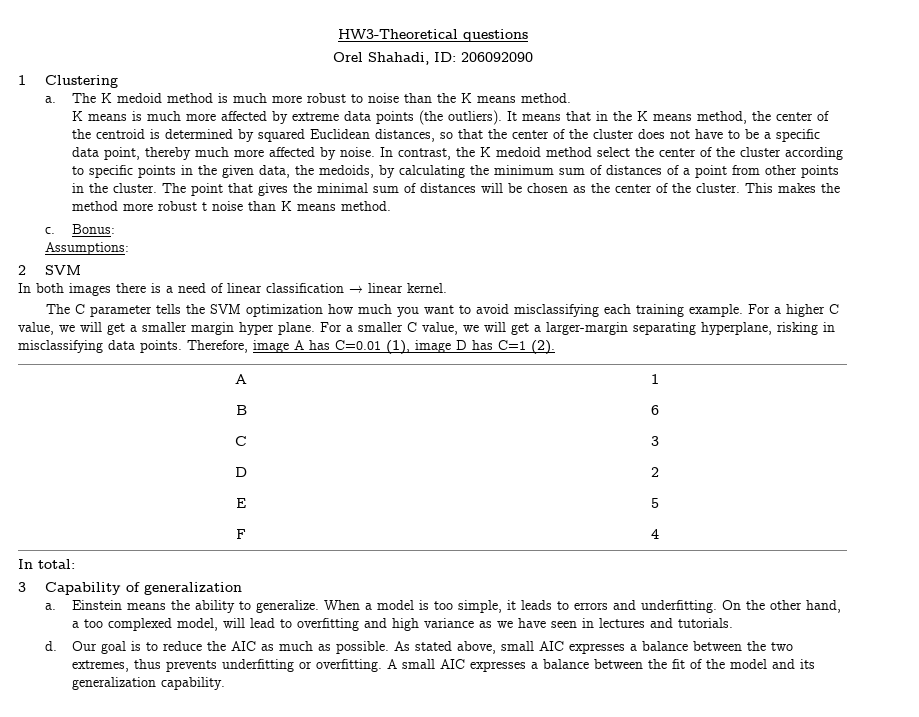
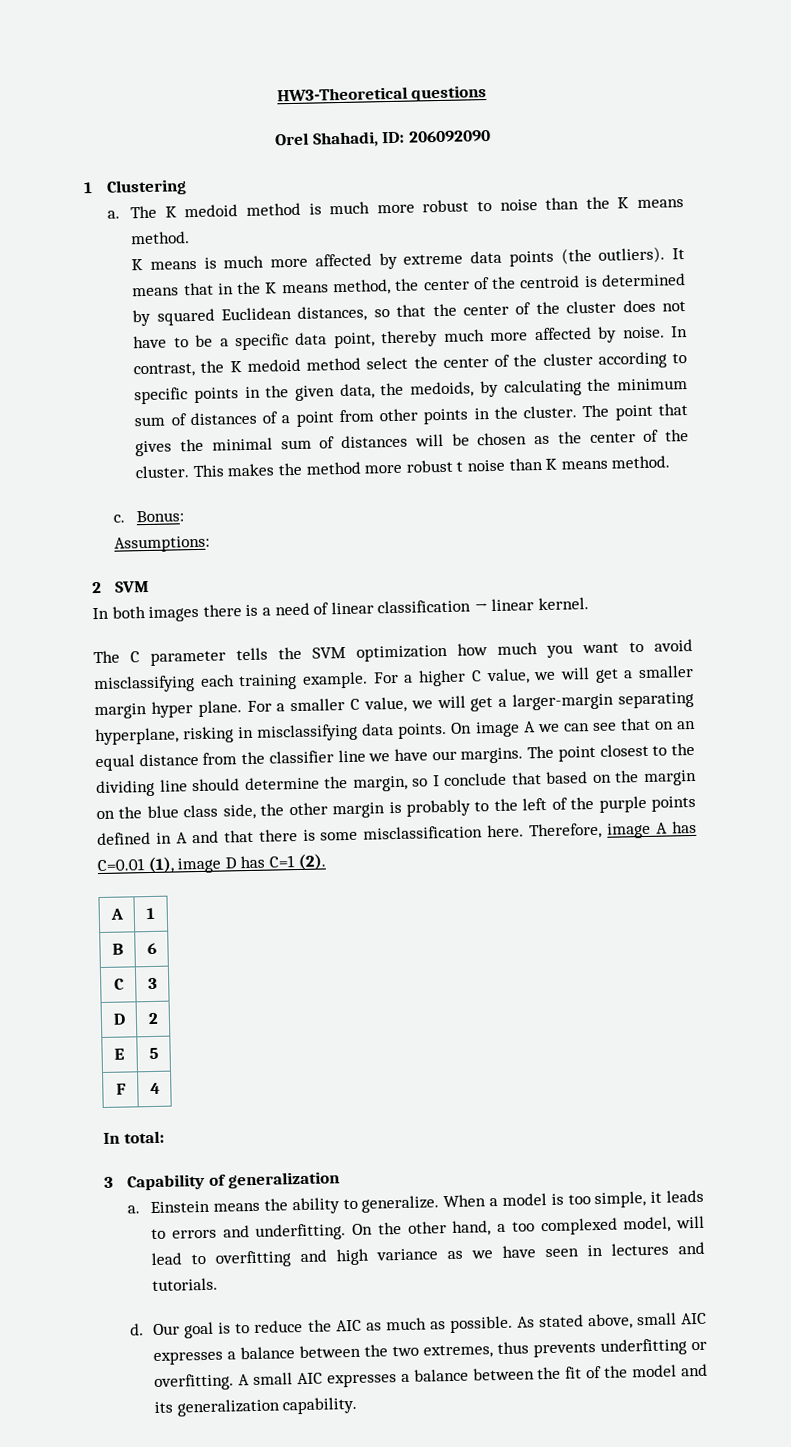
(182, 346) none -> [450,717,696,738] [95,742,695,772] [96,769,697,798] [96,795,696,820] [97,824,525,846] On image A we can see that on an equal distance from the classifier line we have our margins. The point closest to the dividing line should determine the margin, so I conclude that based on the margin on the blue class side, the other margin is probably to the left of the purple points defined in A and that there is some misclassification here.

